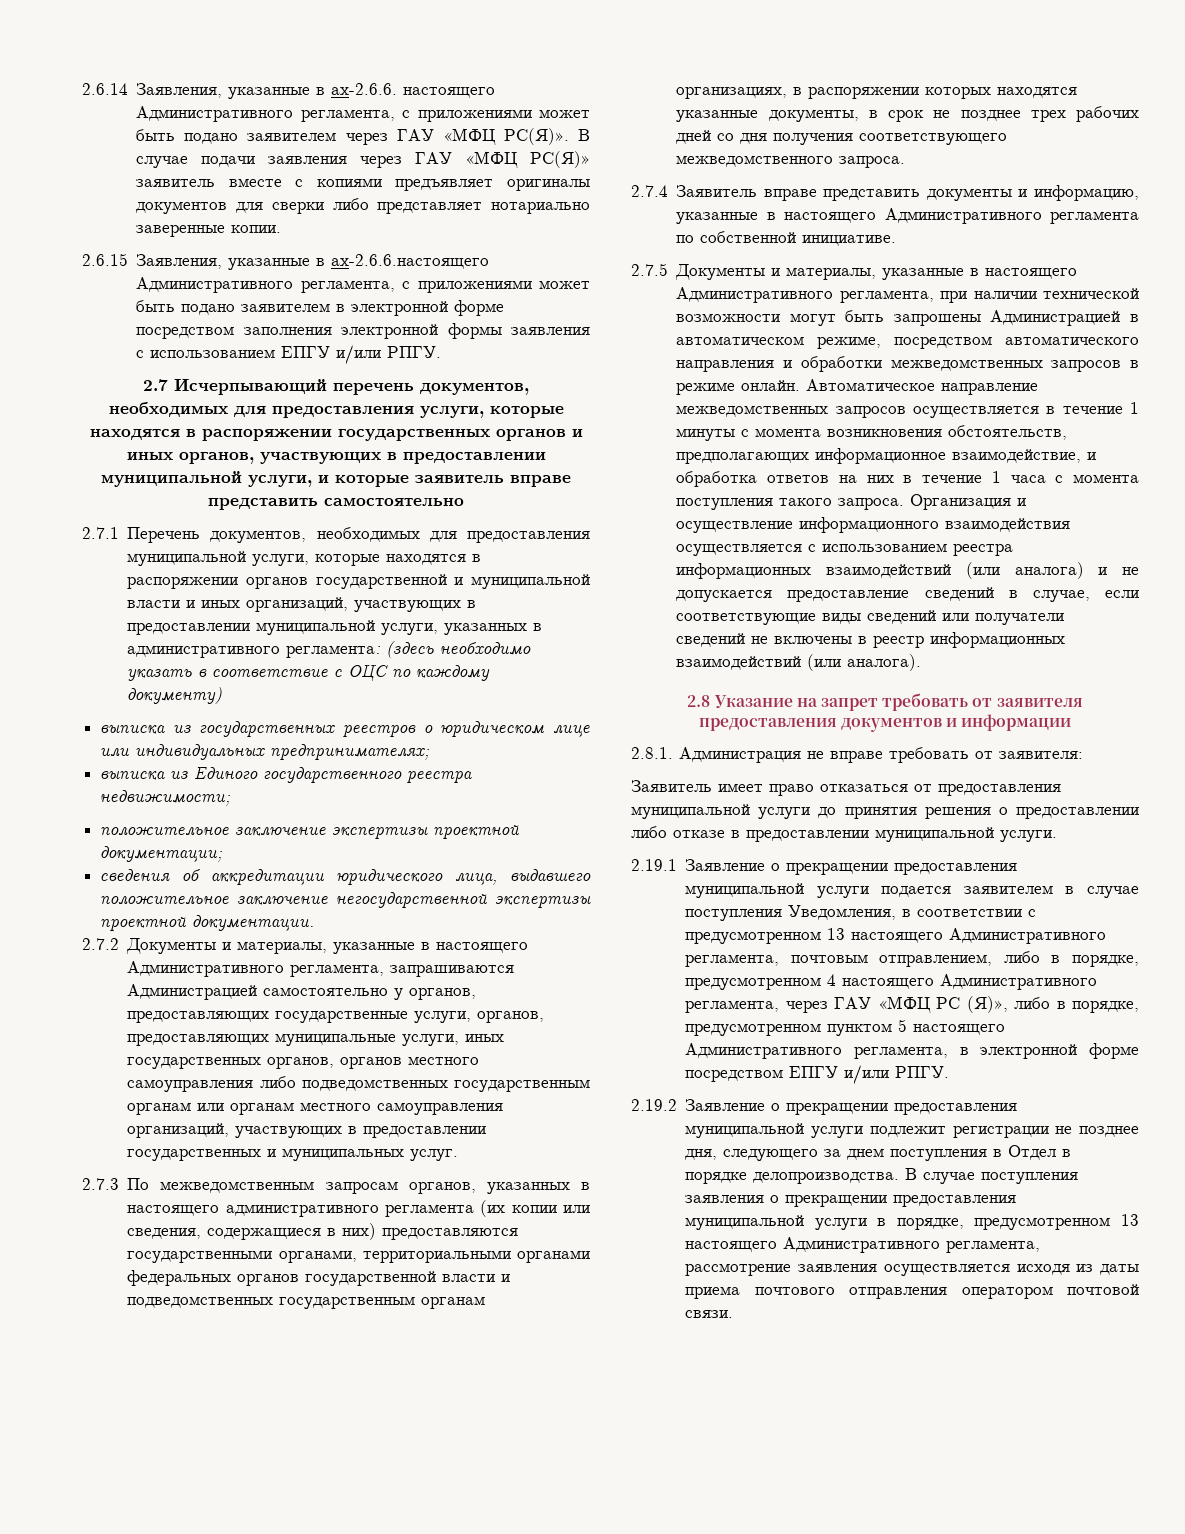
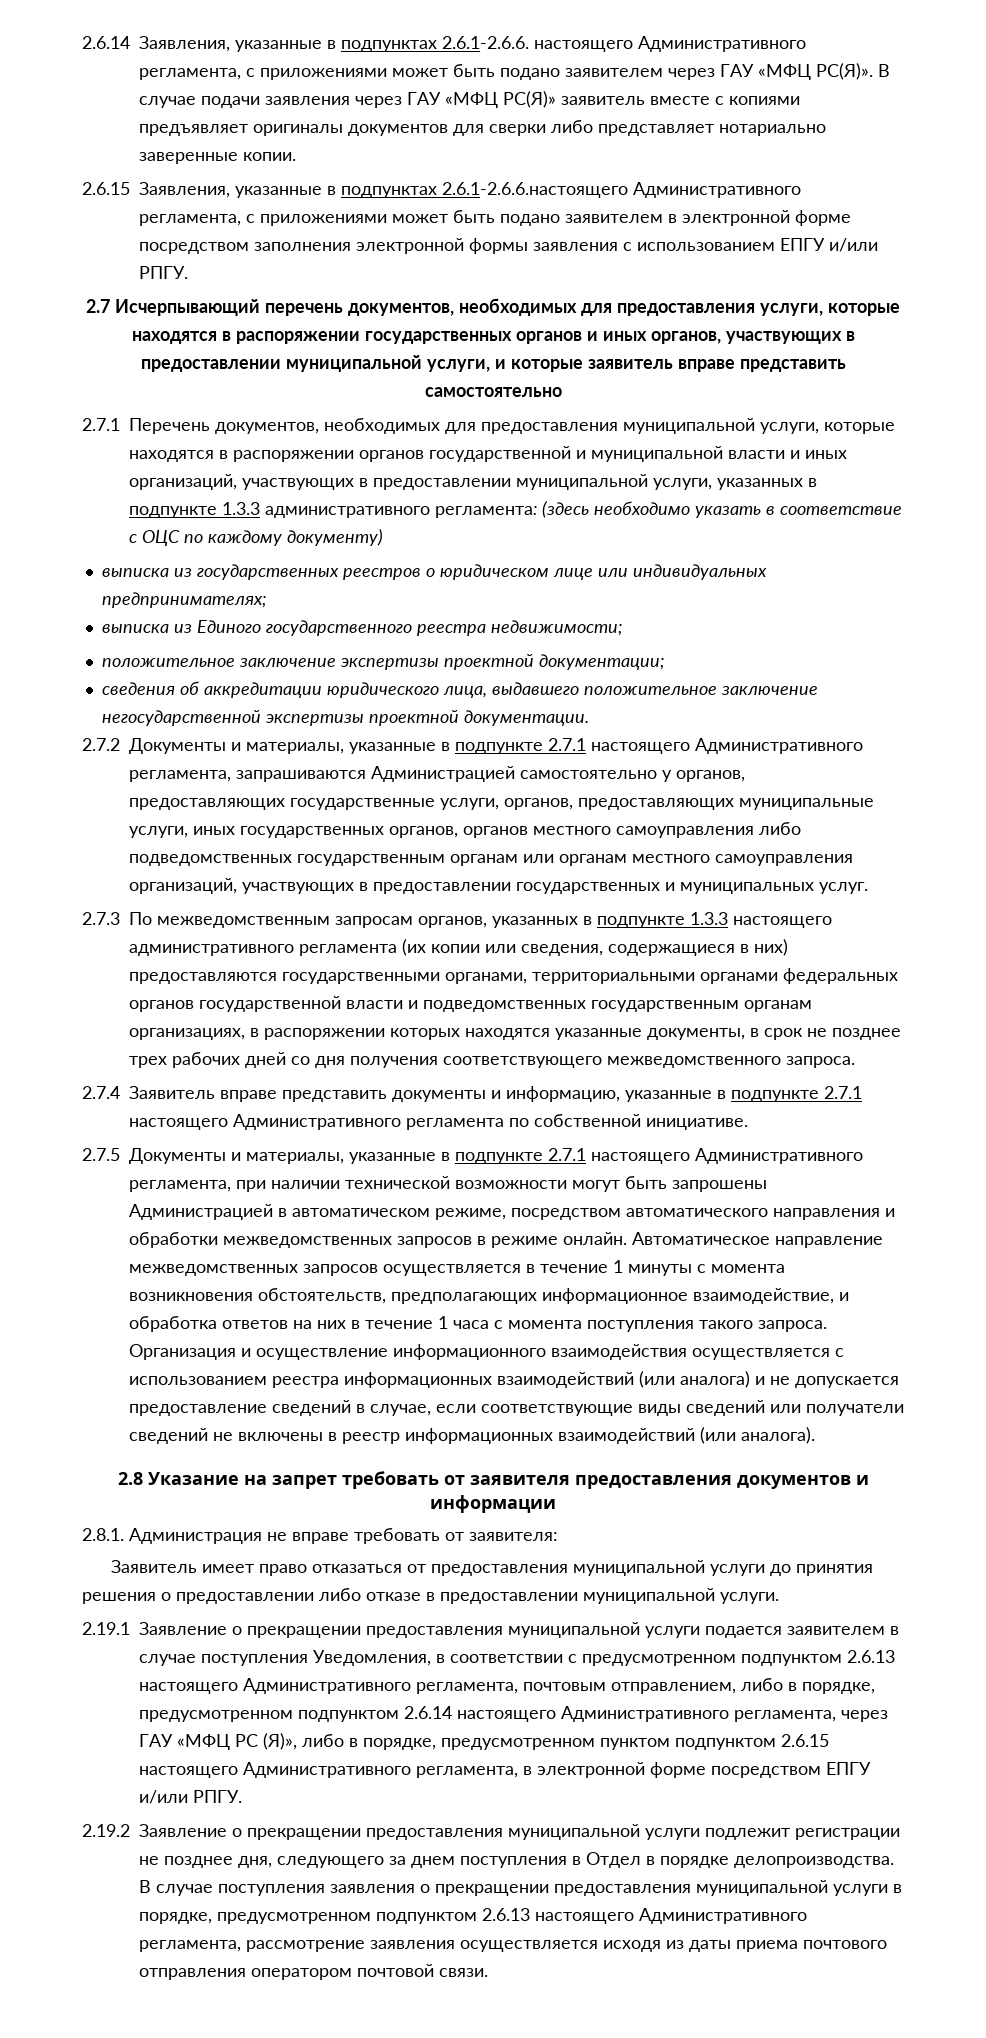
[331,83,398,95] ах-2.6.6. -> [341,36,529,52] подпунктах 2.6.1-2.6.6.
[331,254,490,269] ах-2.6.6.настоящего -> [341,182,628,198] подпунктах 2.6.1-2.6.6.настоящего
(543, 627) none -> [129,502,260,518] подпункте 1.3.3
(431, 946) none -> [455,738,586,754] подпункте 2.7.1
(590, 1186) none -> [597,912,728,928] подпункте 1.3.3
(776, 216) none -> [731,1086,862,1102] подпункте 2.7.1
(980, 272) none -> [455,1148,586,1164] подпункте 2.7.1
[827,928,846,940] 13 -> [741,1650,895,1666] подпунктом 2.6.13
[827,974,837,986] 4 -> [298,1706,452,1722] подпунктом 2.6.14
[898,1019,908,1032] 5 -> [675,1734,829,1750] подпунктом 2.6.15
[1121,1214,1139,1226] 13 -> [376,1908,530,1924] подпунктом 2.6.13

